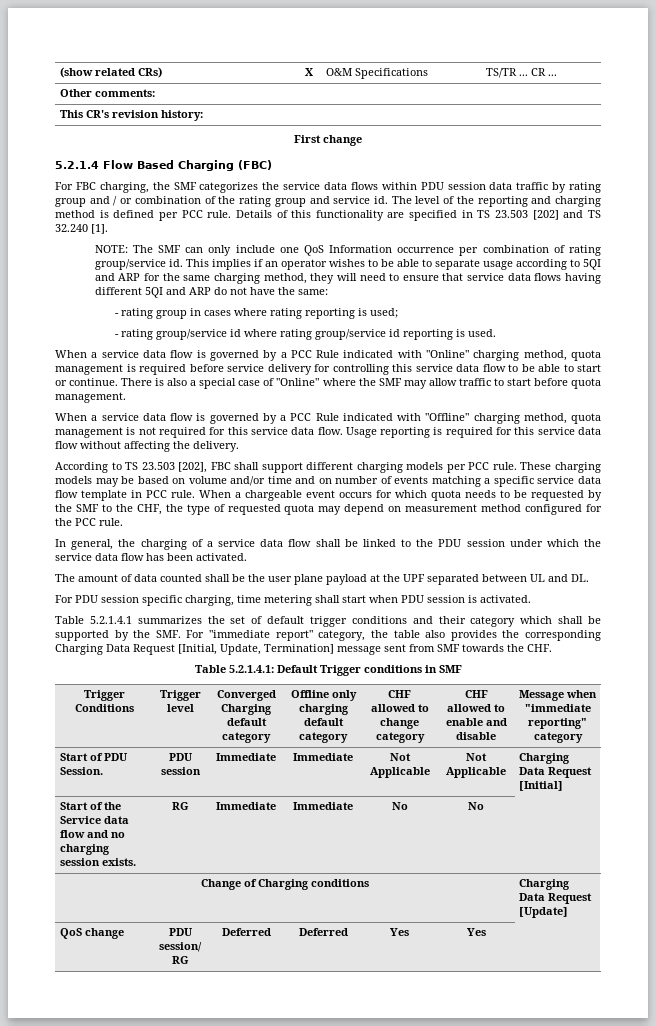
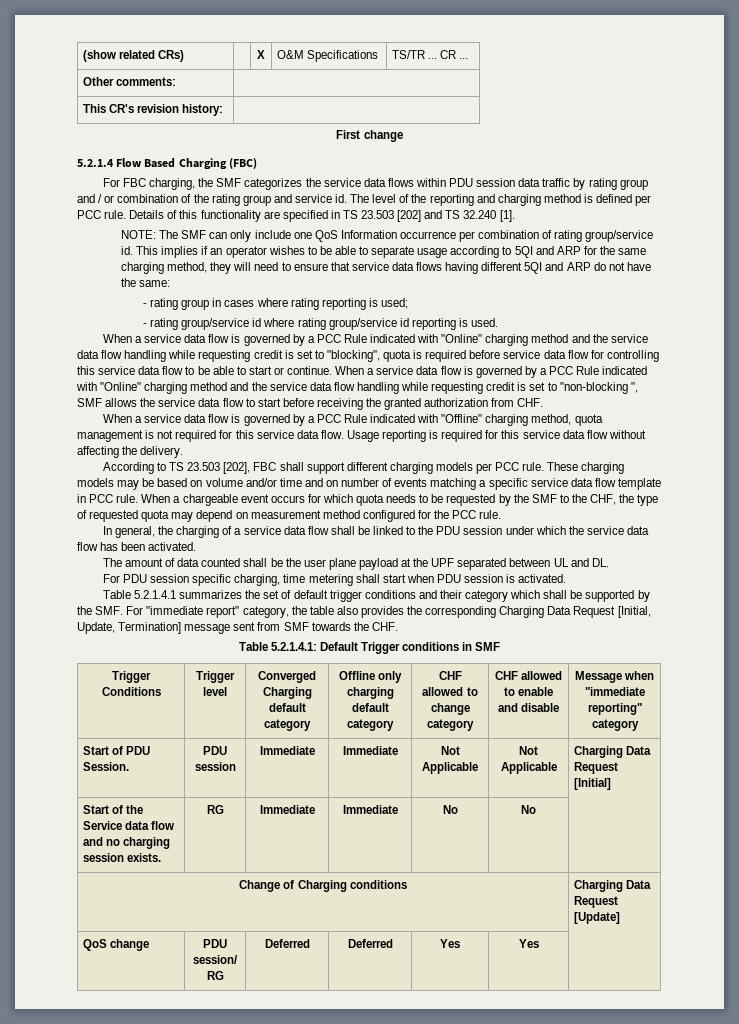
[523,350,601,361] [55,364,123,375] method, quota management -> [531,334,648,343] [77,350,412,362] method and the service data flow handling while requesting credit is set to "blocking", quota
[267,364,312,375] delivery -> [543,350,589,359] data flow
[121,378,601,389] [55,392,126,403] There is also a special case of "Online" where the SMF may allow traffic to start before quota management. -> [335,366,648,378] [76,382,638,394] [77,398,544,410] When a service data flow is governed by a PCC Rule indicated with "Online" charging method and the service data flow handling while requesting credit is set to "non-blocking ", SMF allows the service data flow to start before receiving the granted authorization from CHF.

